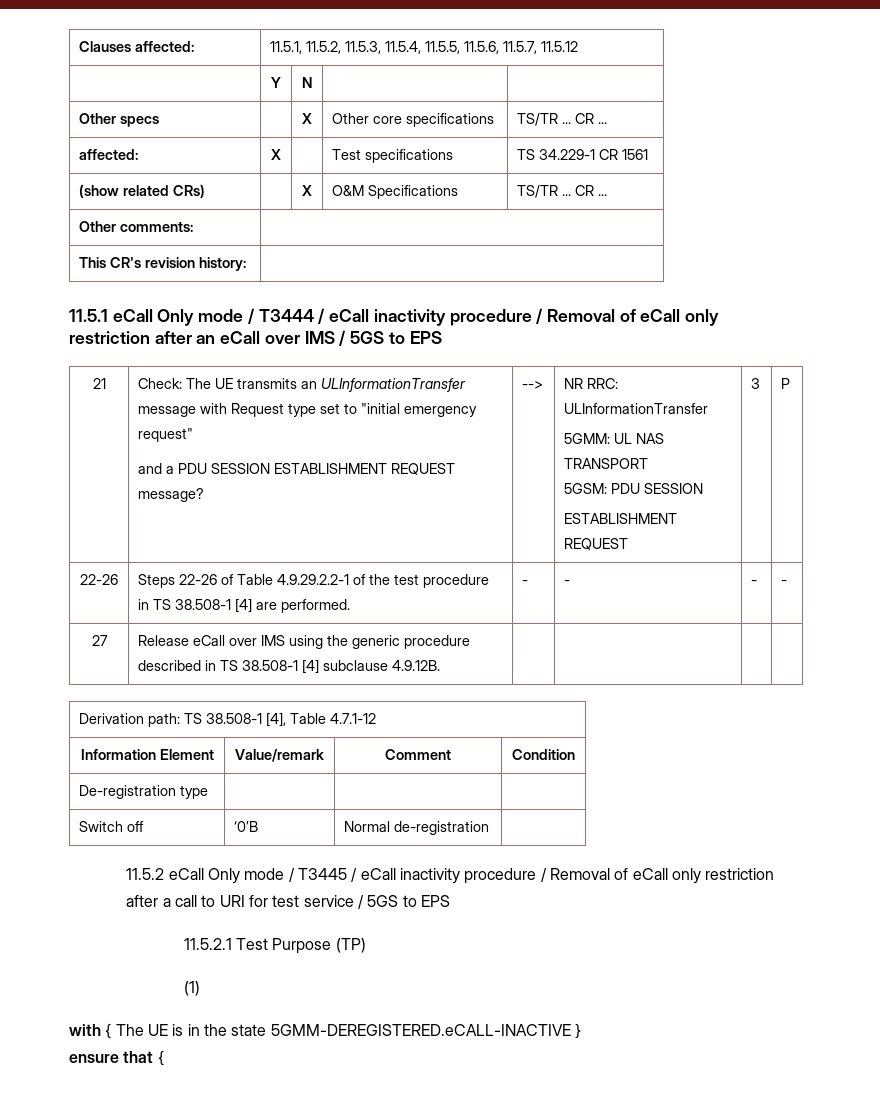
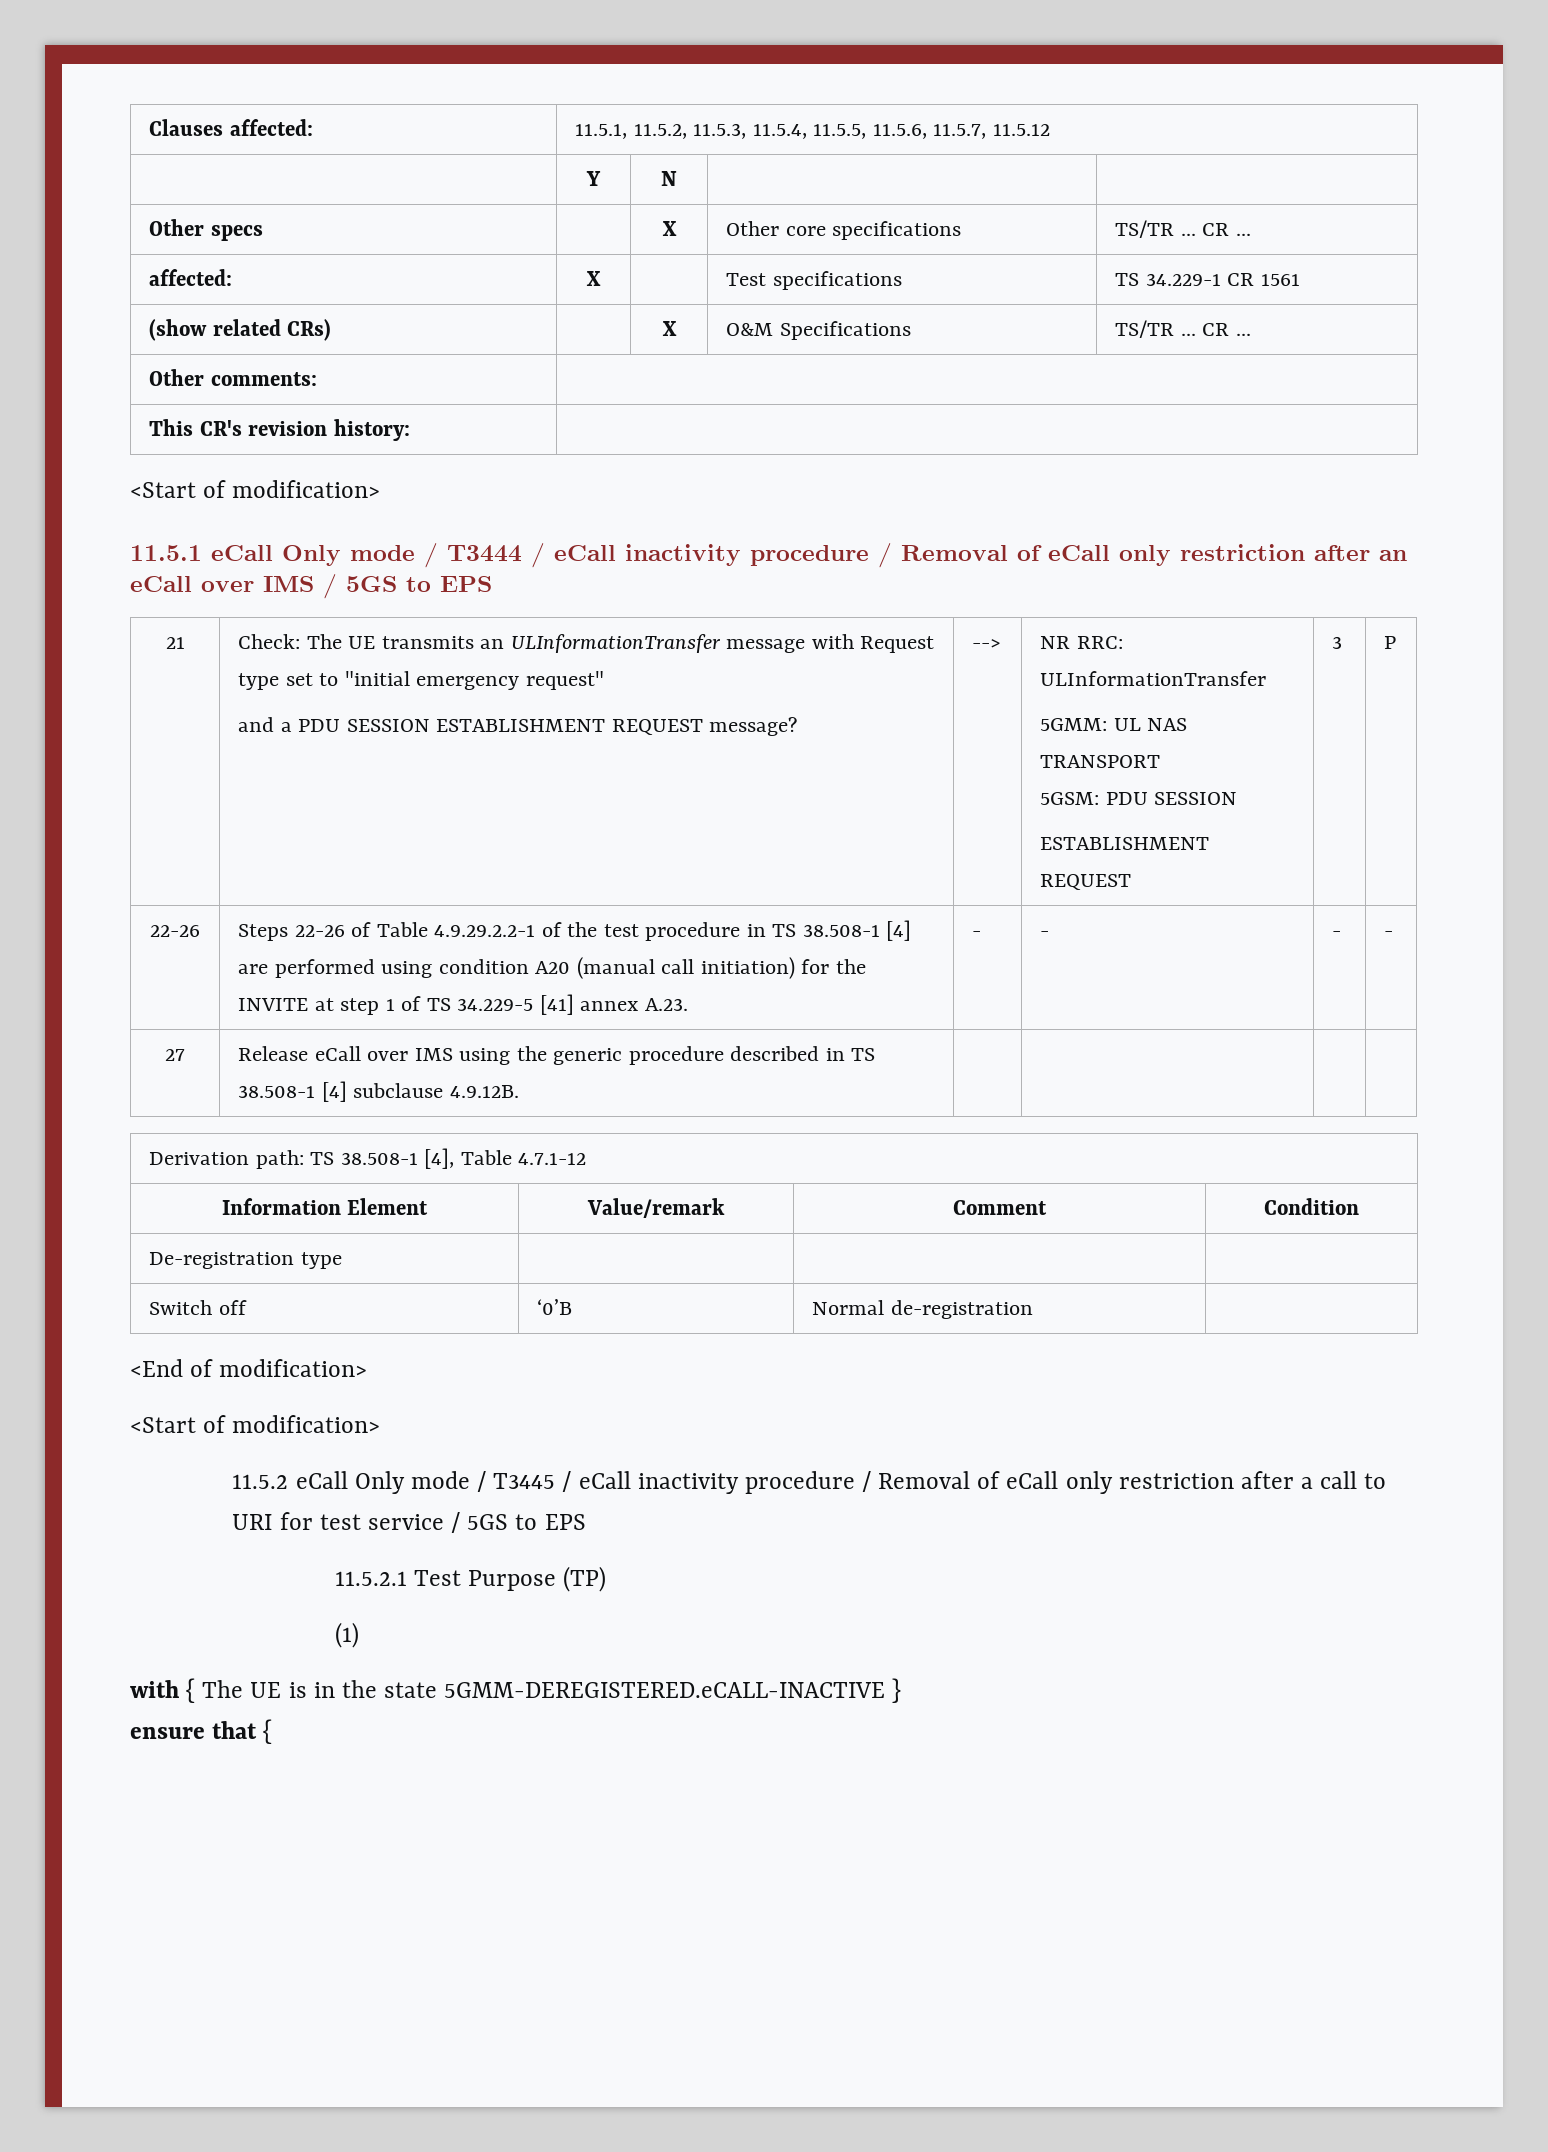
(247, 264) none -> [130,480,381,498] // <Start of modification>
[281,599,351,613] performed. -> [274,957,866,979] [238,994,688,1015] performed using condition A20 (manual call initiation) for the INVITE at step 1 of TS 34.229-5 [41] annex A.23.
(490, 828) none -> [130,1359,368,1377] [130,1415,381,1433] // <End of modification> // <Start of modification>

